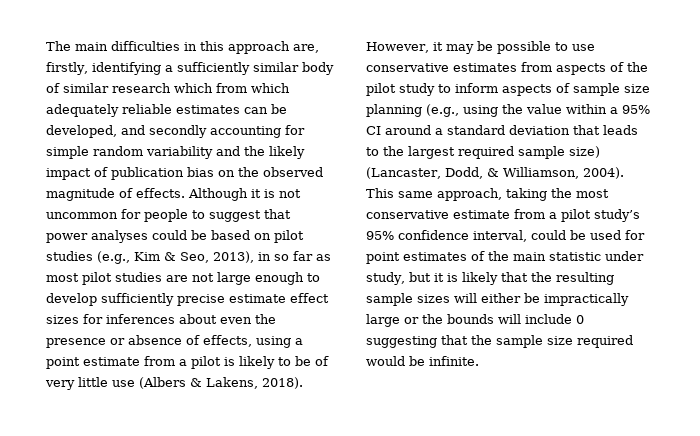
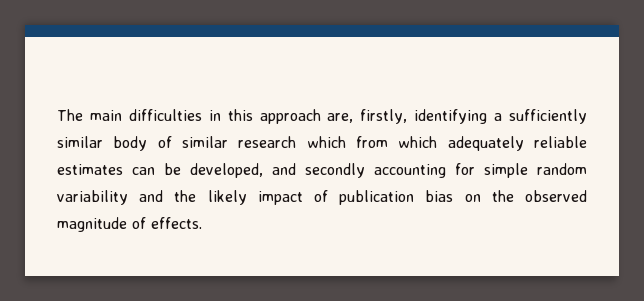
[188,188,301,201] [46,209,291,222] [46,230,304,243] [46,251,331,264] [46,272,320,285] [46,293,329,306] [46,314,276,324] [46,335,303,348] [46,356,329,369] [45,377,303,390] [366,41,595,54] [366,62,648,75] [366,83,650,96] [366,104,650,117] [366,125,638,135] [366,146,600,159] [366,167,624,179] [366,188,609,201] [366,209,640,222] [366,230,645,242] [366,251,644,264] [366,272,614,285] [366,293,629,306] [366,314,584,327] [366,335,633,348] [366,356,479,366] Although it is not uncommon for people to suggest that power analyses could be based on pilot studies (e.g., Kim & Seo, 2013), in so far as most pilot studies are not large enough to develop sufficiently precise estimate effect sizes for inferences about even the presence or absence of effects, using a point estimate from a pilot is likely to be of very little use (Albers & Lakens, 2018). However, it may be possible to use conservative estimates from aspects of the pilot study to inform aspects of sample size planning (e.g., using the value within a 95% CI around a standard deviation that leads to the largest required sample size) (Lancaster, Dodd, & Williamson, 2004). This same approach, taking the most conservative estimate from a pilot study’s 95% confidence interval, could be used for point estimates of the main statistic under study, but it is likely that the resulting sample sizes will either be impractically large or the bounds will include 0 suggesting that the sample size required would be infinite. -> (202, 223) none

